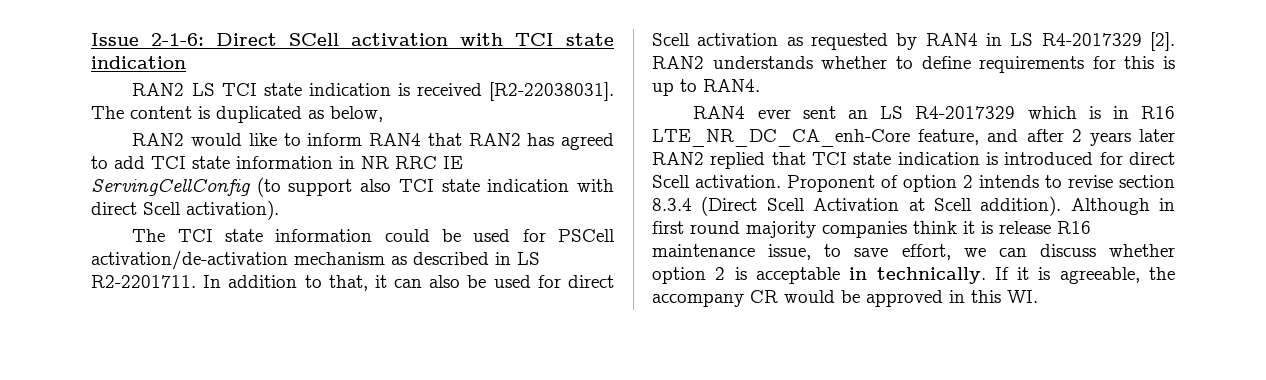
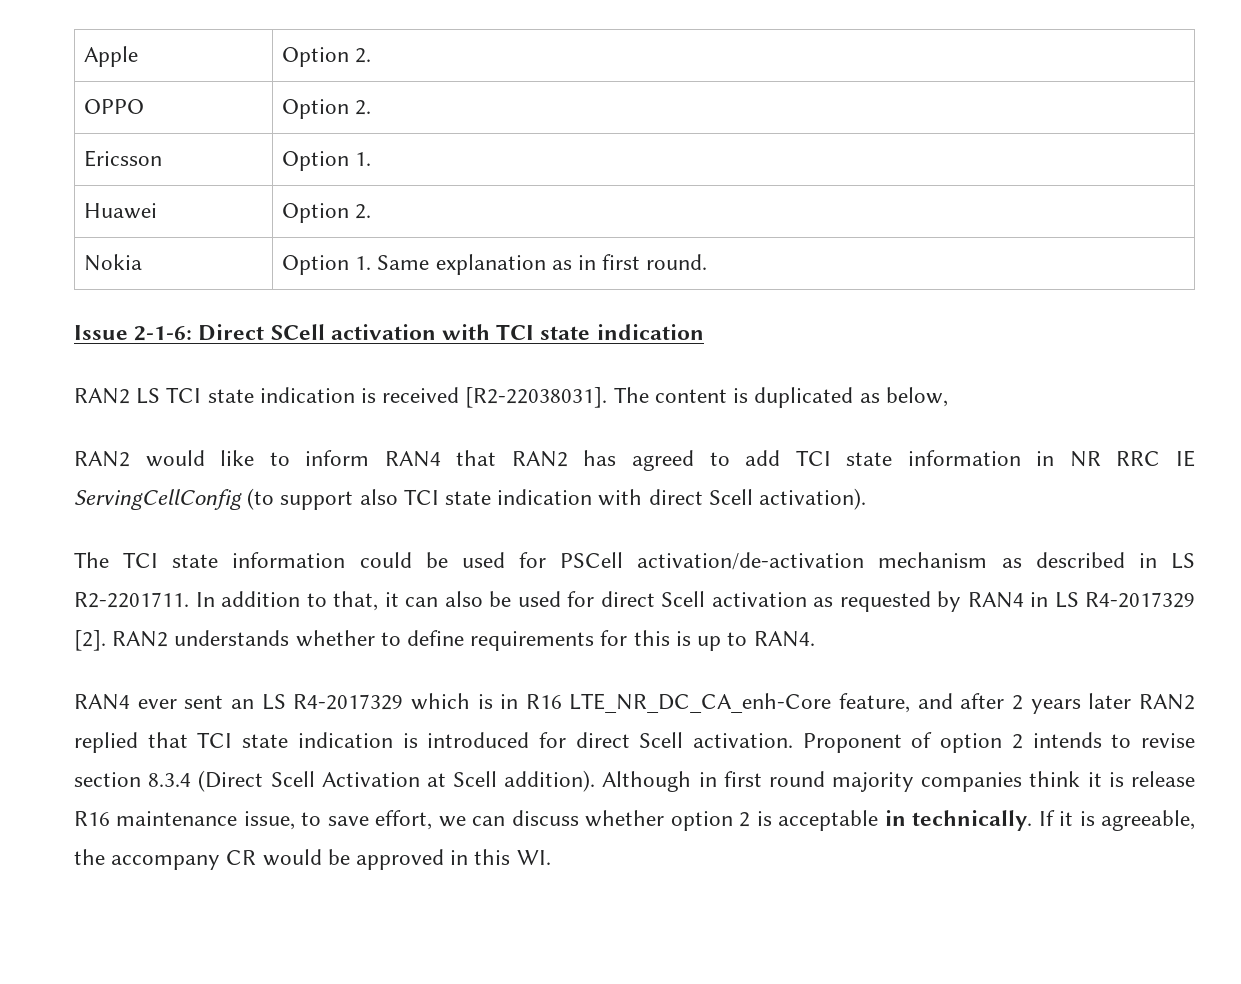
(91, 39) none -> [83,46,138,67] [281,47,372,67] [83,99,144,114] [281,99,372,119] [83,150,162,167] [281,151,372,171] [83,203,157,219] [281,203,372,223] [83,254,142,271] [281,254,708,275] Apple | Option 2. // OPPO | Option 2. // Ericsson | Option 1. // Huawei | Option 2. // Nokia | Option 1. Same explanation as in first round. //

